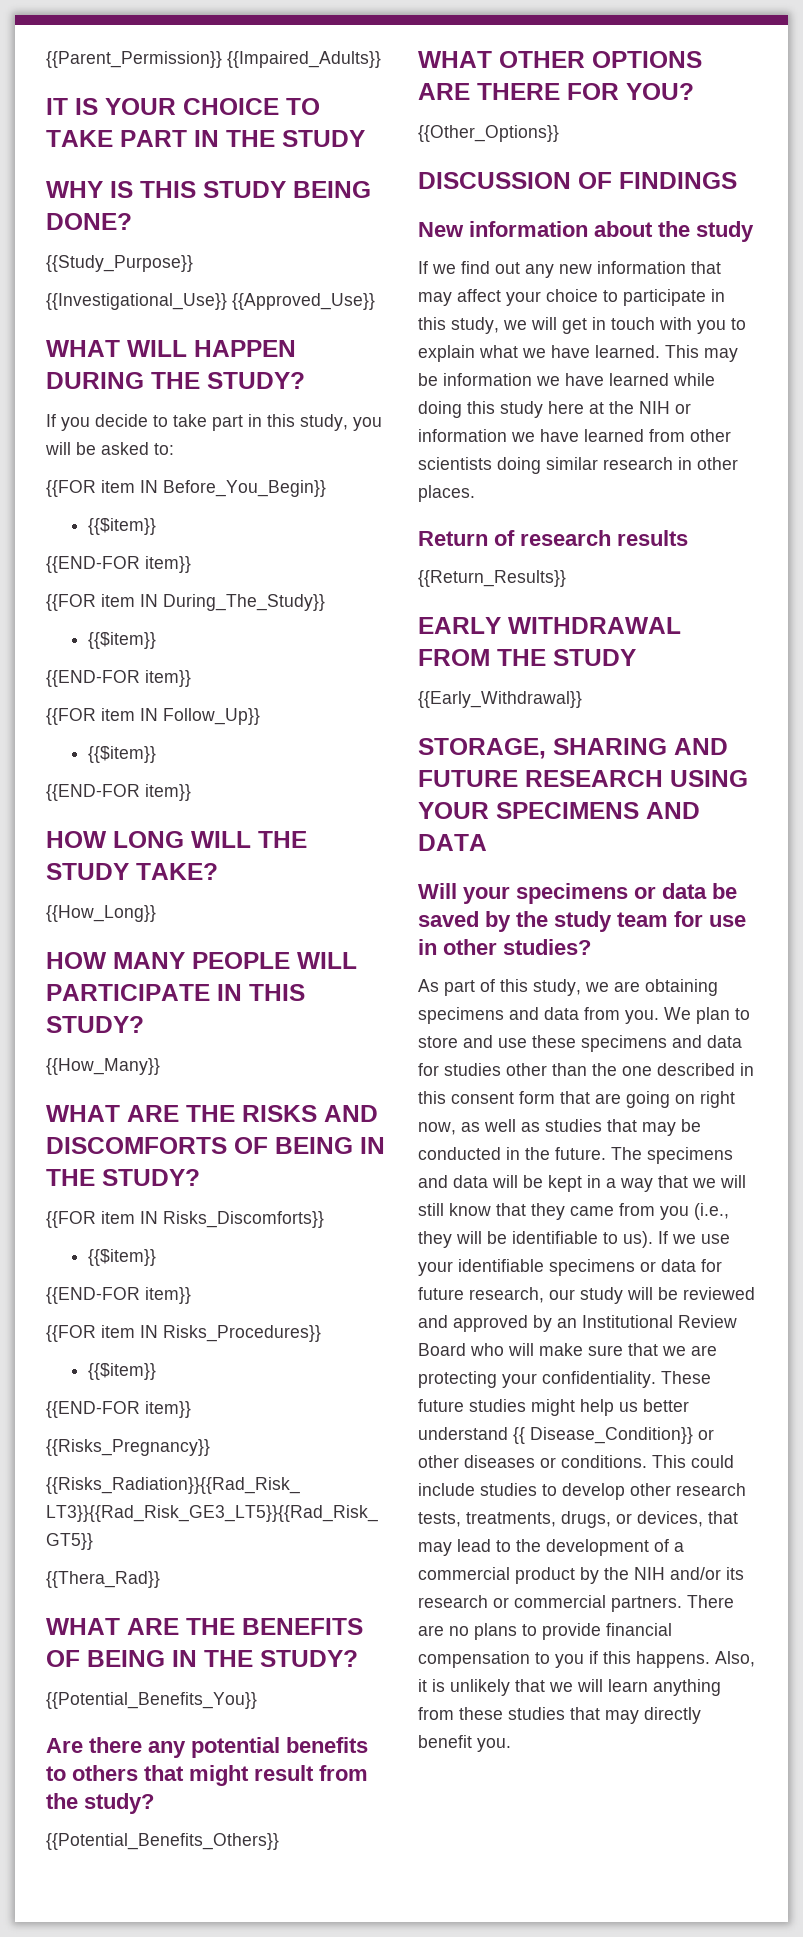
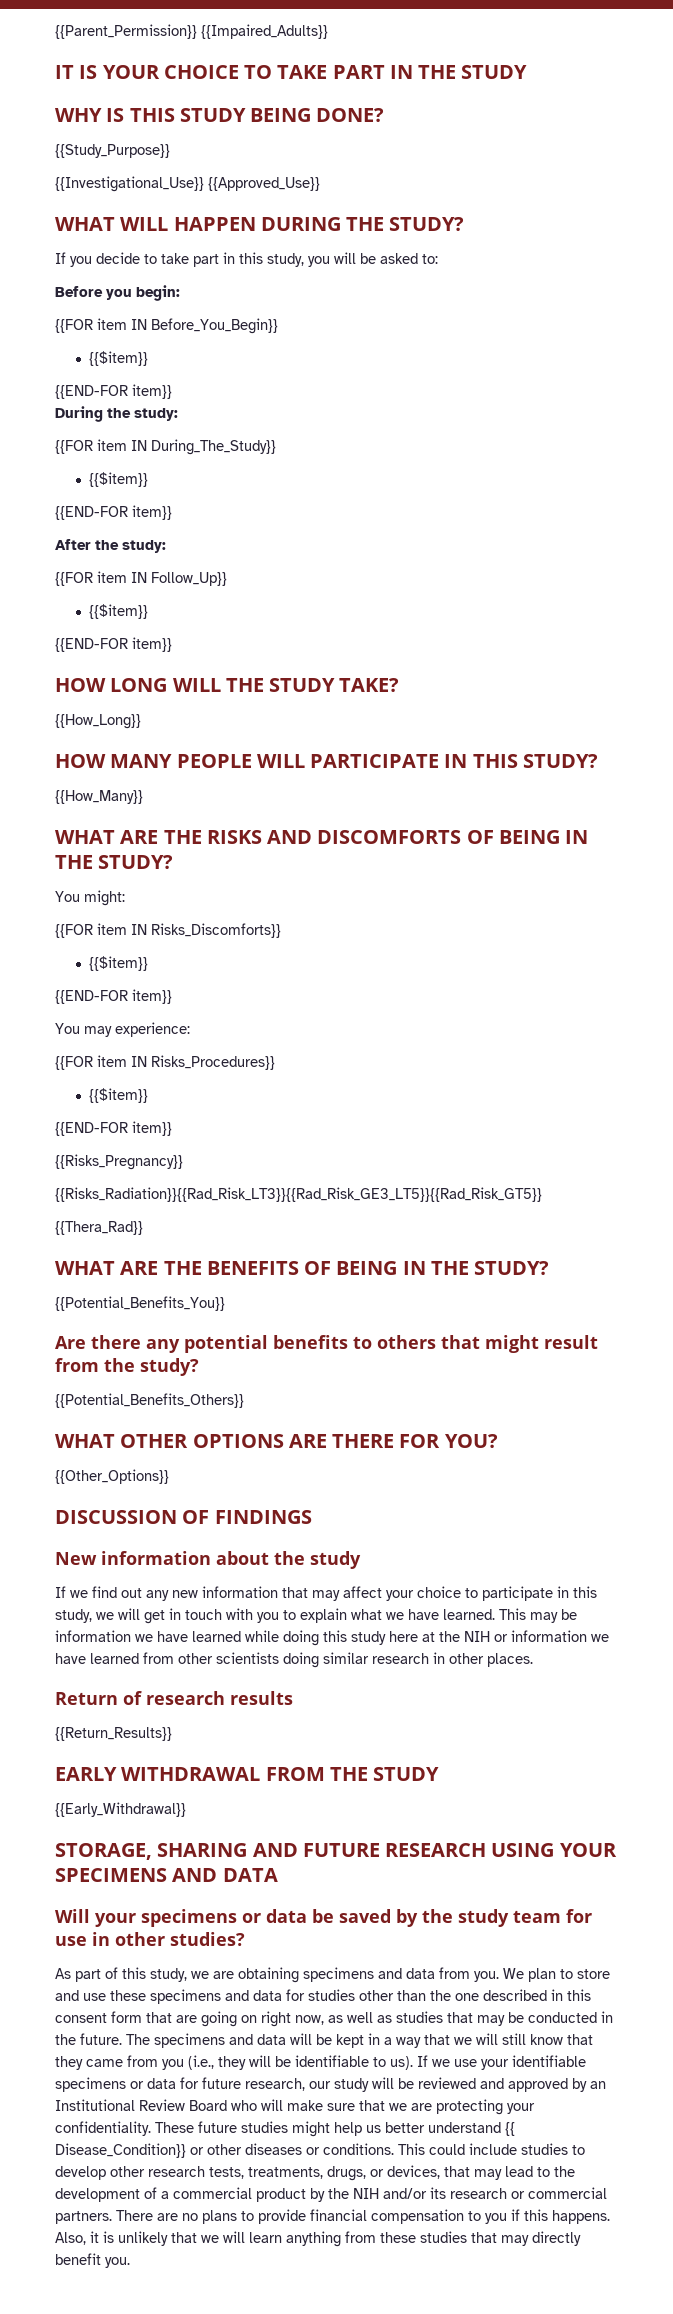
(174, 449) none -> [55,285,180,301] // Before you begin:
(191, 564) none -> [55,406,178,422] // During the study:
(191, 678) none -> [55,539,166,553] // After the study:
(200, 1177) none -> [55,890,125,906] // You might:
(191, 1295) none -> [55,1022,190,1037] // You may experience:

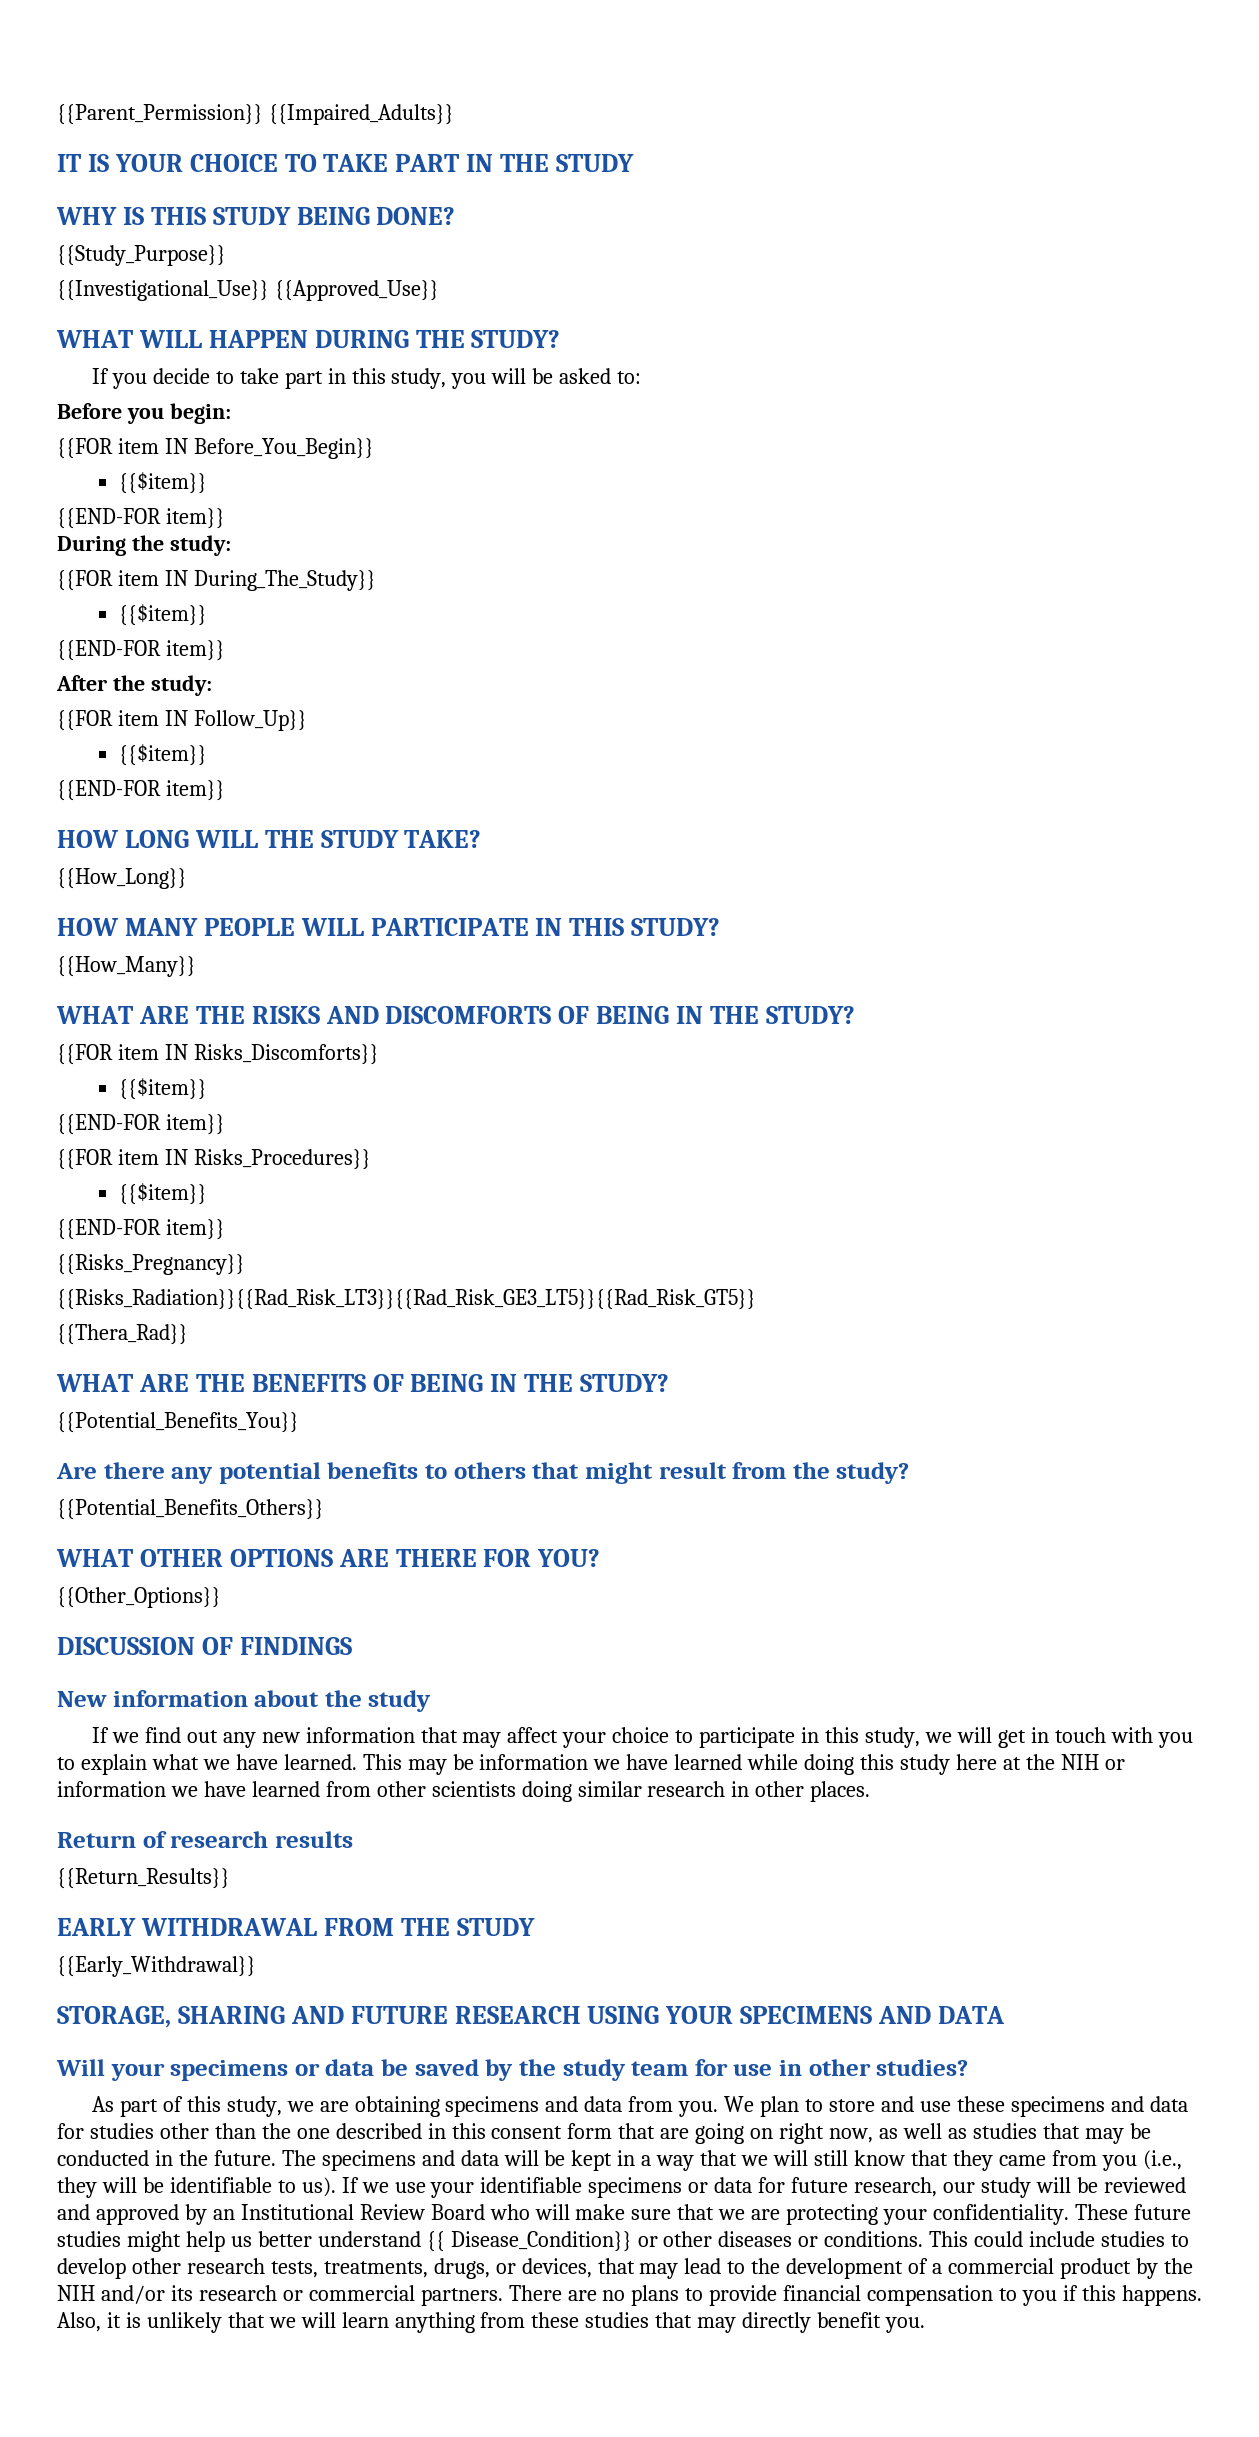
[55,890,125,906] // You might: -> (855, 1015) none
[55,1022,190,1037] // You may experience: -> (225, 1124) none

